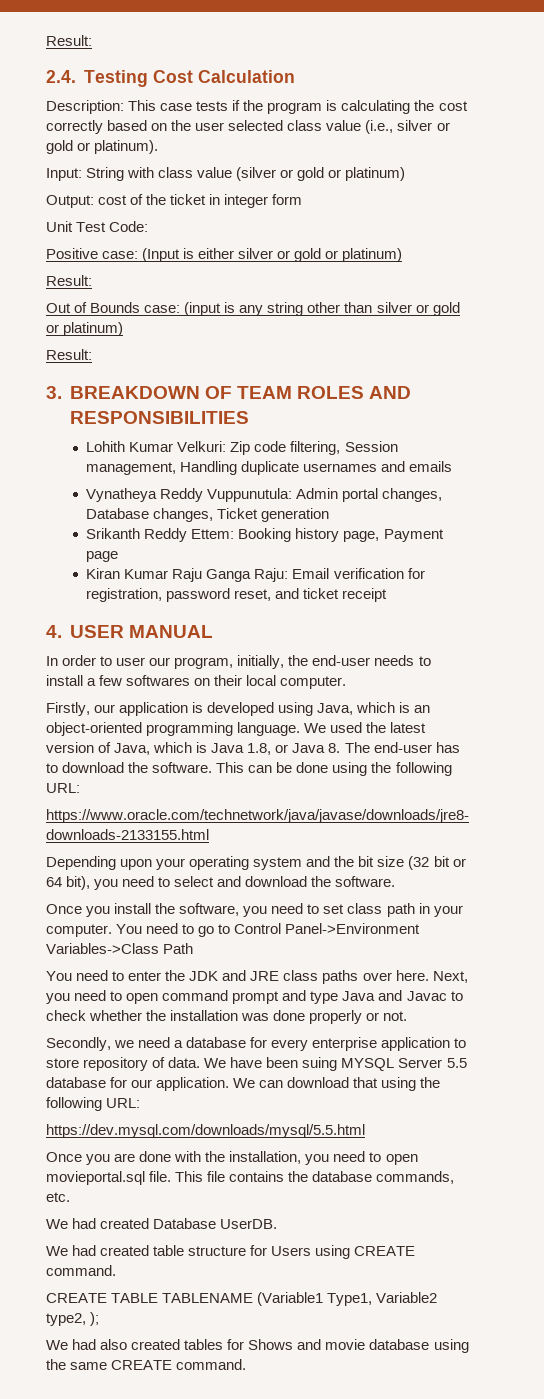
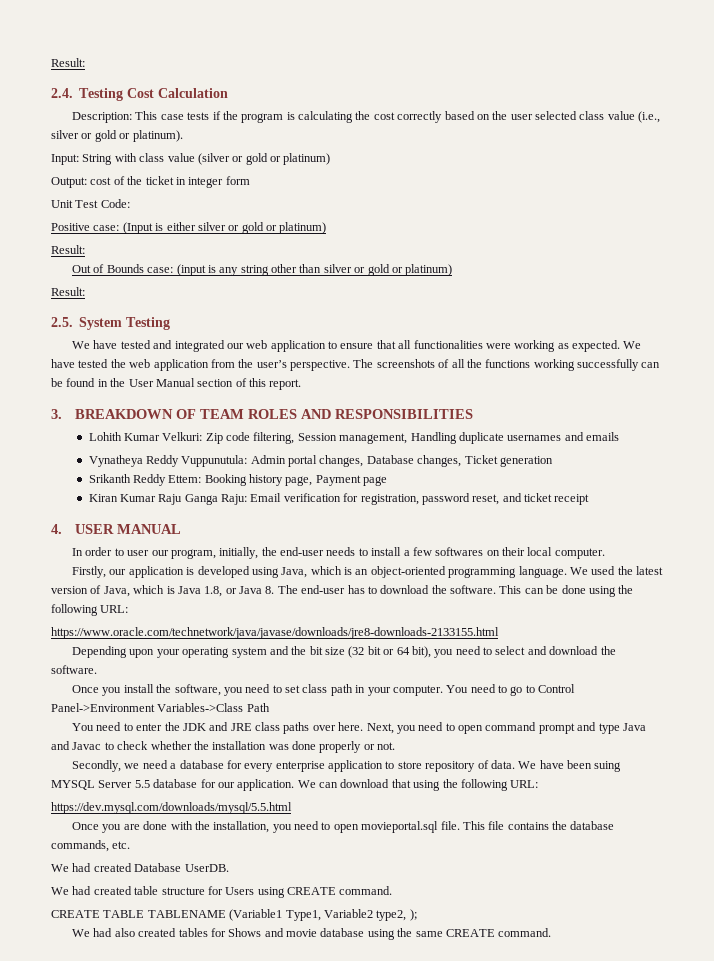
(92, 354) none -> [51,317,171,330] [72,340,642,352] [51,359,661,371] [51,378,302,390] // 2.5. System Testing // We have tested and integrated our web application to ensure that all functionalities were working as expected. We have tested the web application from the user’s perspective. The screenshots of all the functions working successfully can be found in the User Manual section of this report.

